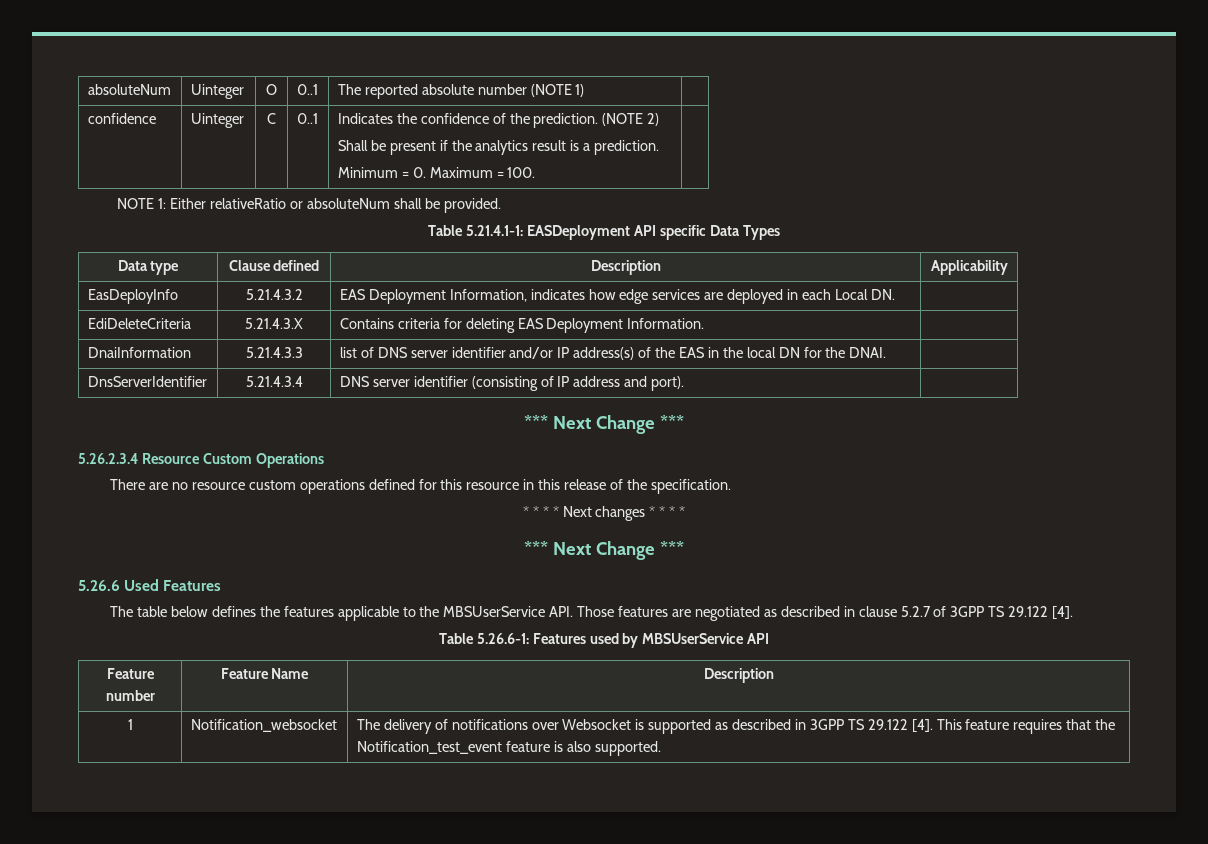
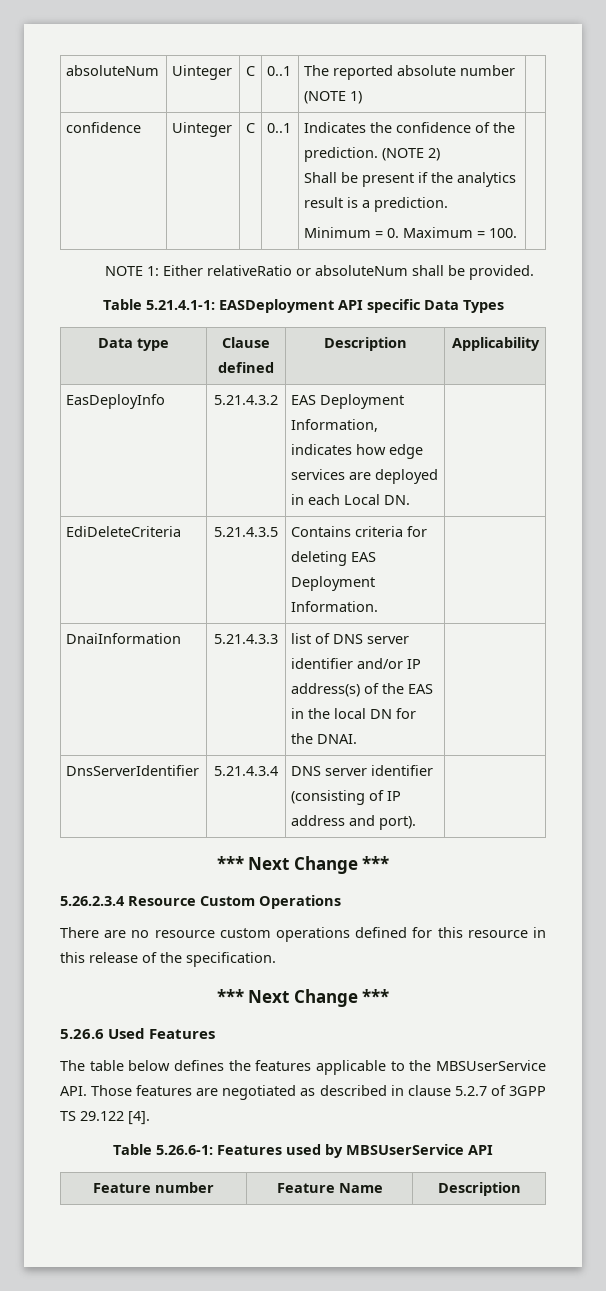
[266,84,277,95] O -> [246,66,255,76] C
[244,318,303,329] 5.21.4.3.X -> [214,527,278,537] 5.21.4.3.5
[522,506,686,521] // * * * * Next changes * * * * -> (276, 959) none
[127,719,133,730] [190,719,337,732] [356,719,1116,734] [356,741,661,756] // 1 | Notification_websocket | The delivery of notifications over Websocket is supported as described in 3GPP TS 29.122 [4]. This feature requires that the Notification_test_event feature is also supported. -> (521, 1189) none

